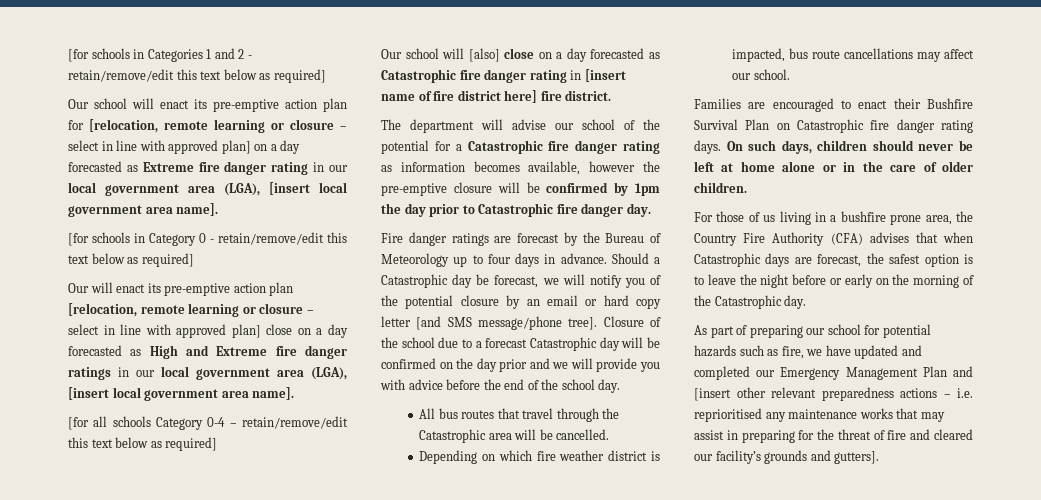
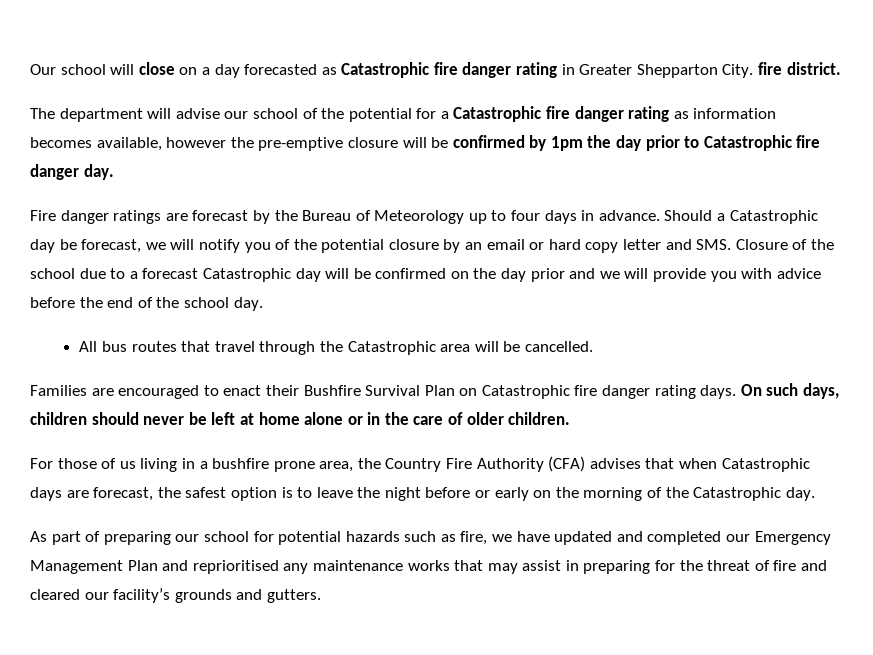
[68,48,252,62] [68,69,326,83] [68,98,347,112] [68,119,347,133] [68,140,301,154] [68,161,348,175] [68,182,347,196] [68,203,219,217] [68,232,347,246] [68,253,194,267] [68,282,294,296] [68,303,314,317] [68,324,348,338] [68,345,347,359] [68,366,347,380] [68,387,295,401] [68,416,348,430] [68,437,218,451] [381,48,500,62] [for schools in Categories 1 and 2 - retain/remove/edit this text below as required] // Our school will enact its pre-emptive action plan for [relocation, remote learning or closure – select in line with approved plan] on a day forecasted as Extreme fire danger rating in our local government area (LGA), [insert local government area name]. // [for schools in Category 0 - retain/remove/edit this text below as required] // Our will enact its pre-emptive action plan [relocation, remote learning or closure – select in line with approved plan] close on a day forecasted as High and Extreme fire danger ratings in our local government area (LGA), [insert local government area name]. // [for all schools Category 0-4 – retain/remove/edit this text below as required] // Our school will [also] -> [30,64,135,75] Our school will
[584,69,626,82] [381,90,538,103] [insert name of fire district here] -> [579,64,754,78] Greater Shepparton City.
[416,316,598,330] [and SMS message/phone tree]. -> [665,239,732,250] and SMS.
[419,450,660,464] [732,48,974,62] [732,69,790,80] // Depending on which fire weather district is impacted, bus route cancellations may affect our school. -> (593, 346) none
[694,387,973,401] [insert other relevant preparedness actions – i.e. -> (189, 565) none
[834,451,880,464] gutters]. -> [266,589,321,603] gutters.

